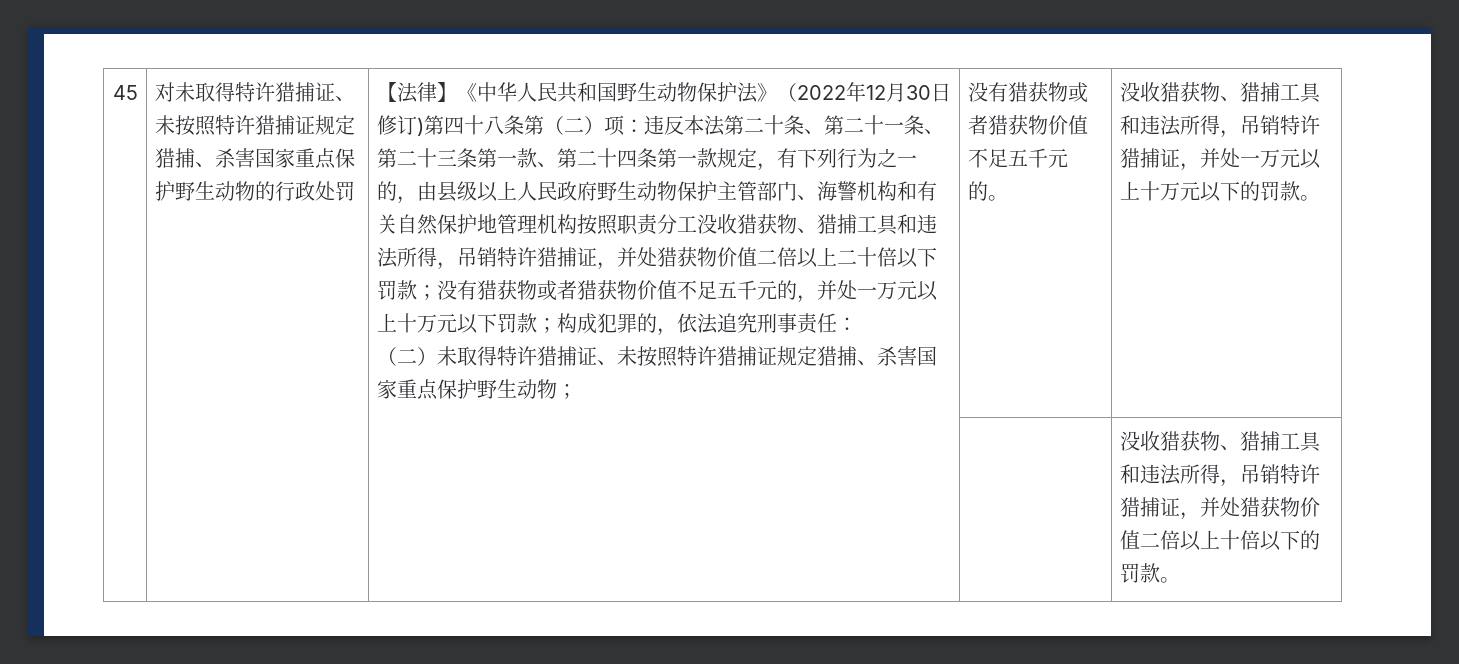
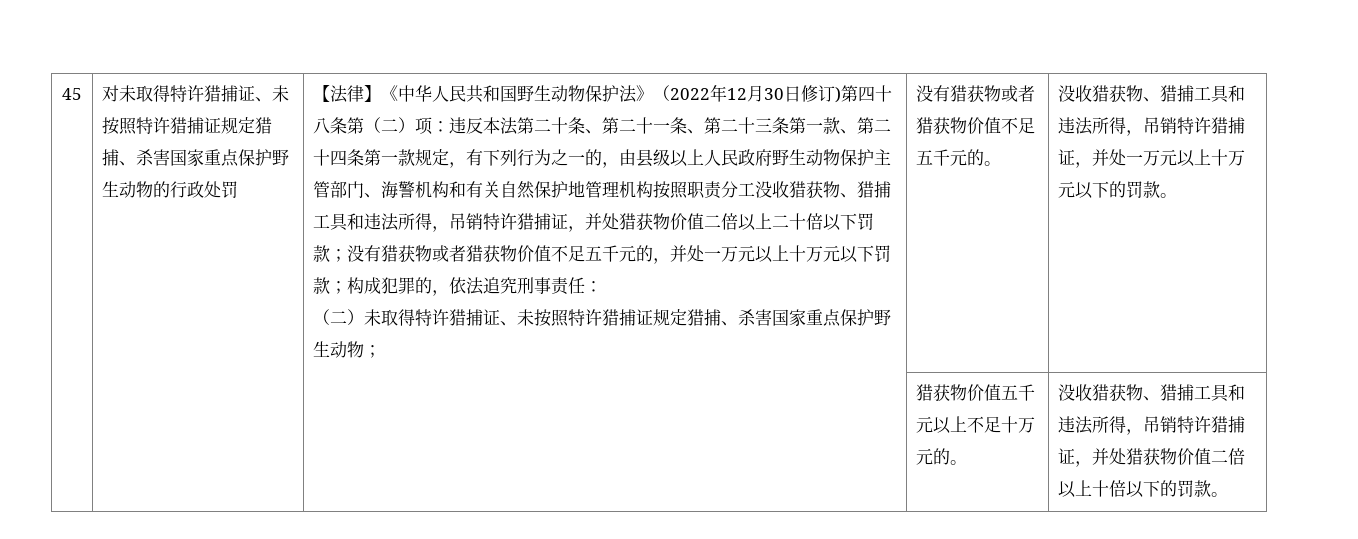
(1320, 198) none -> [916,384,1036,401] [916,416,1036,434] [916,448,968,465] 猎获物价值五千元以上不足十万元的。

